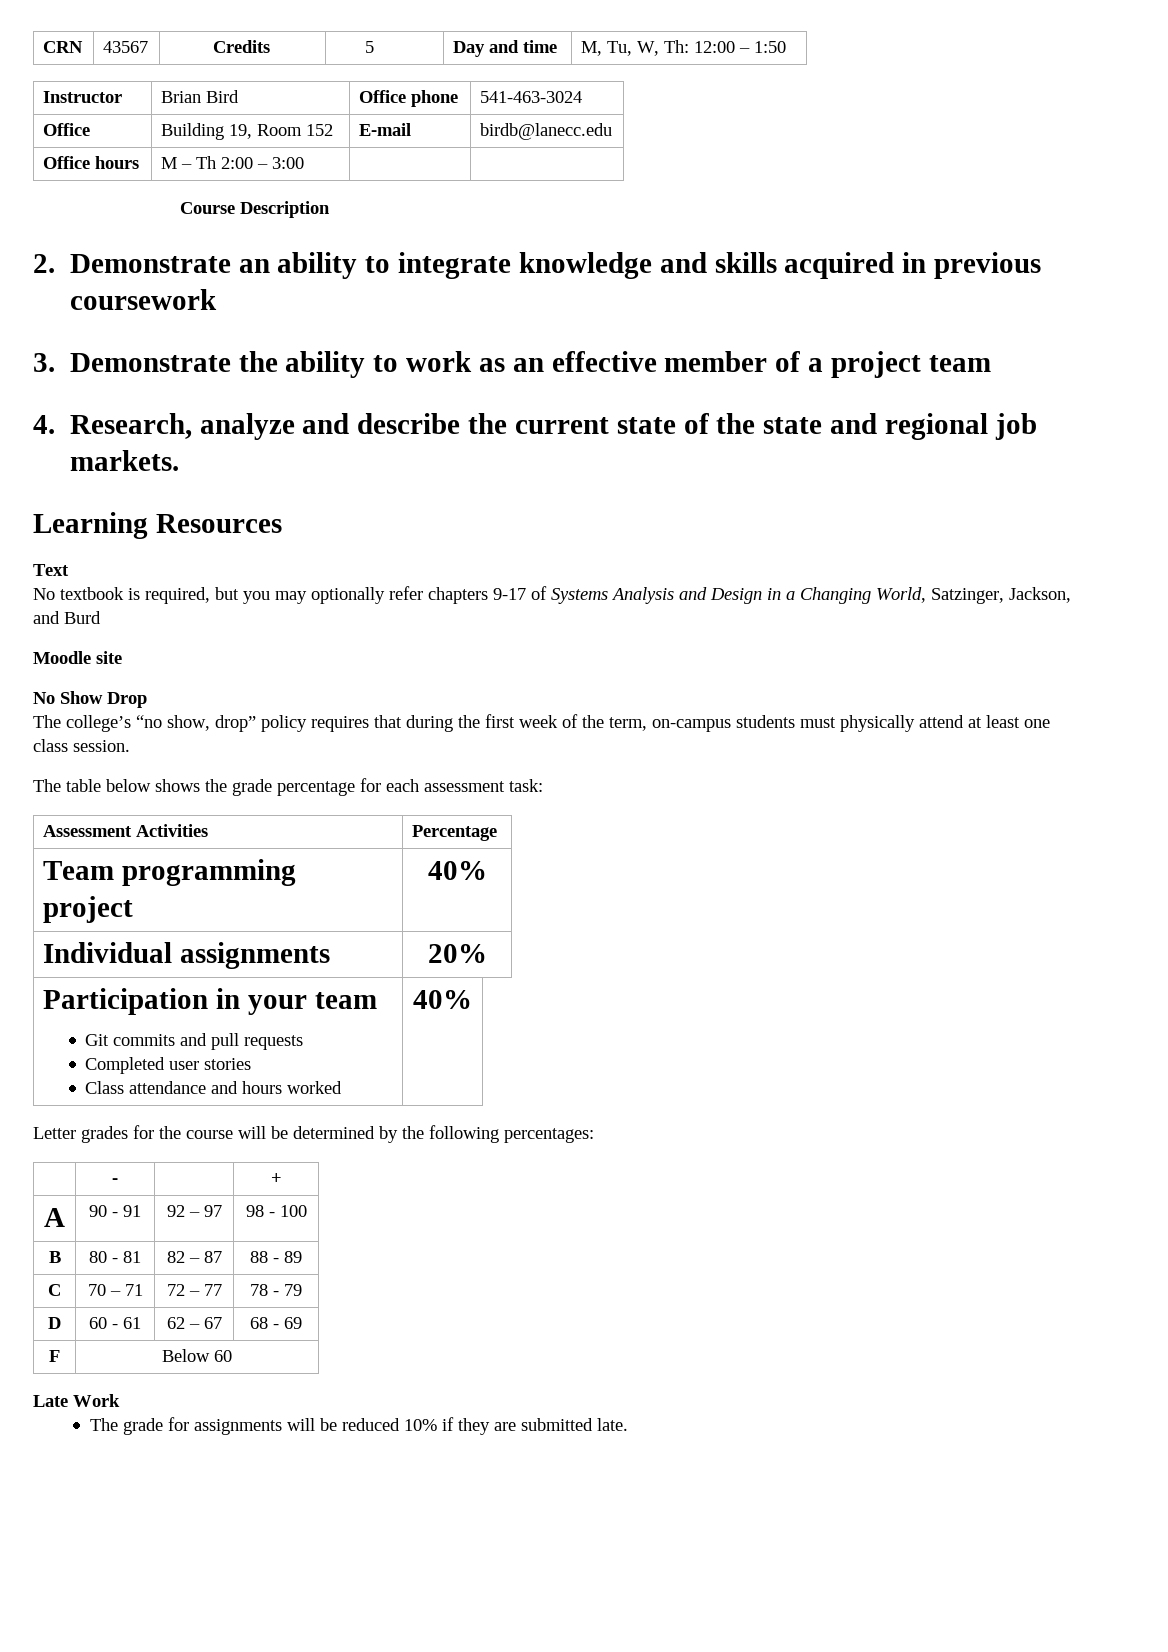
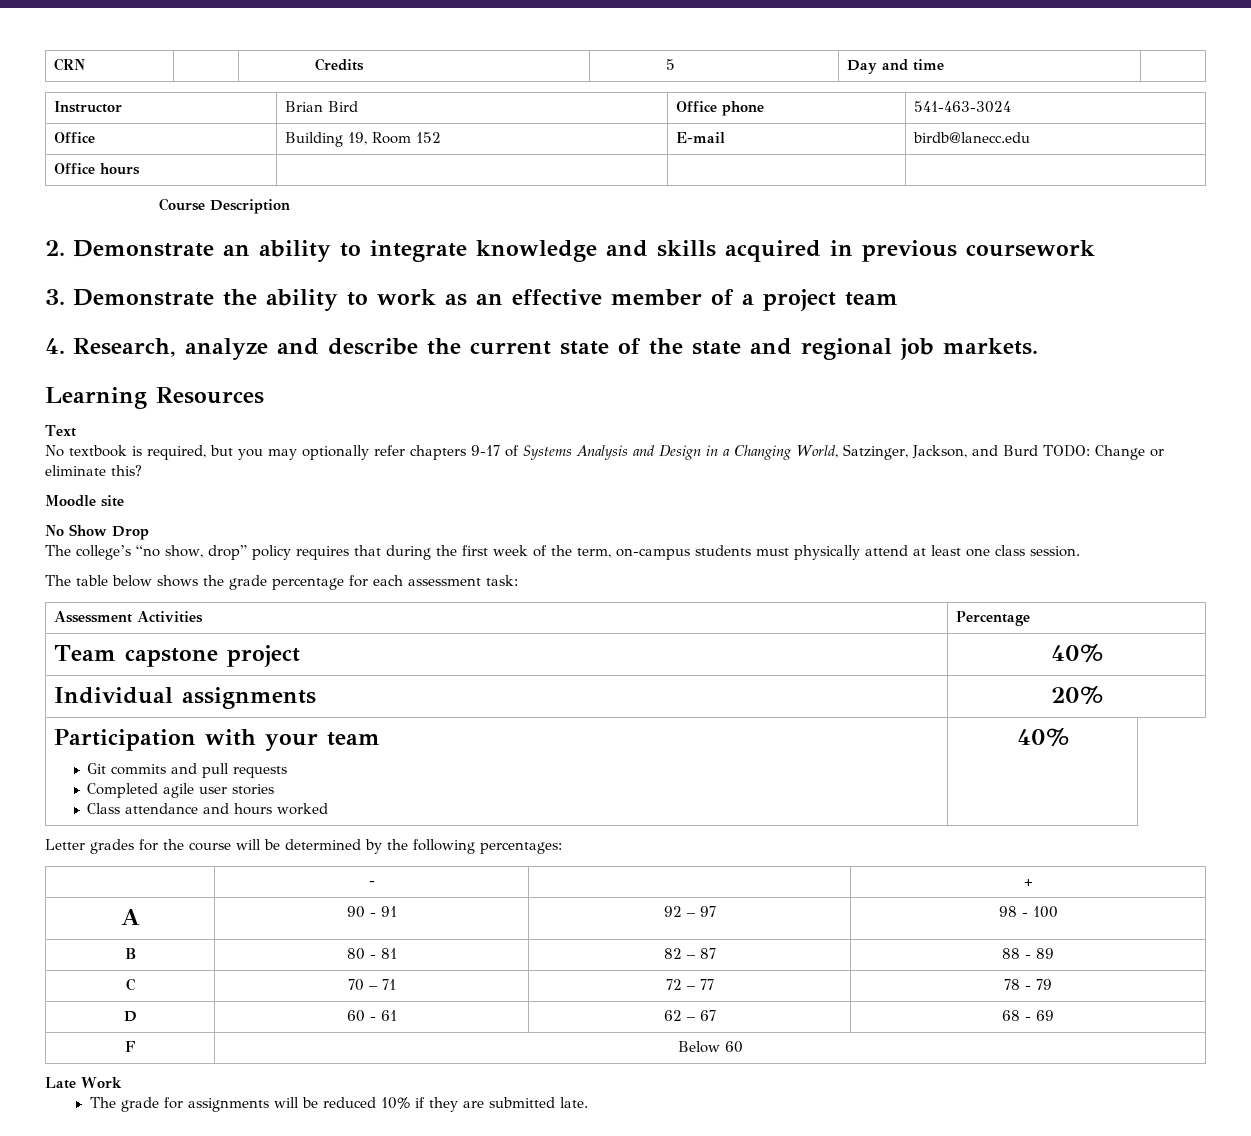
[103,41,149,53] 43567 -> (85, 64) none
[581,40,787,56] M, Tu, W, Th: 12:00 – 1:50 -> (944, 65) none
[161,156,305,169] M – Th 2:00 – 3:00 -> (140, 169) none
(101, 617) none -> [1042,445,1164,460] [45,465,142,476] TODO: Change or eliminate this?
[121,859,296,886] programming -> [124,648,218,667] capstone
[215,988,240,1009] in -> [204,729,256,746] with
(166, 1065) none -> [163,783,195,798] agile

